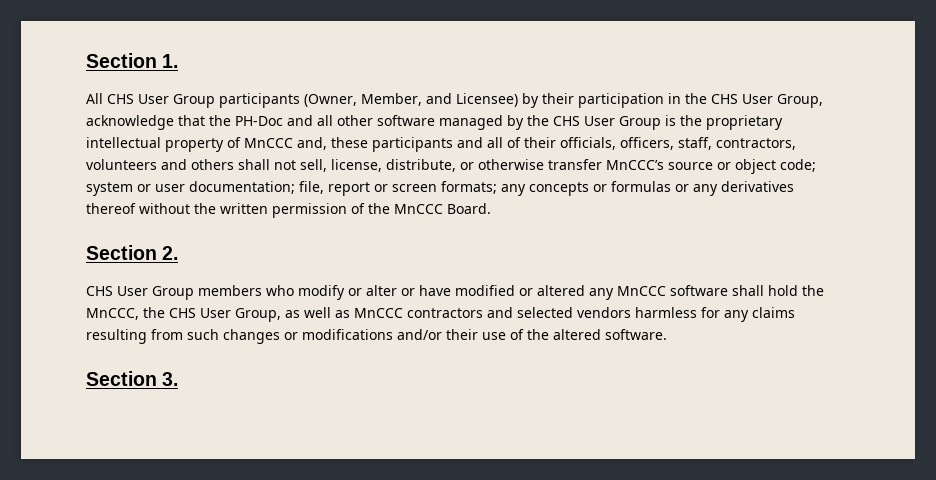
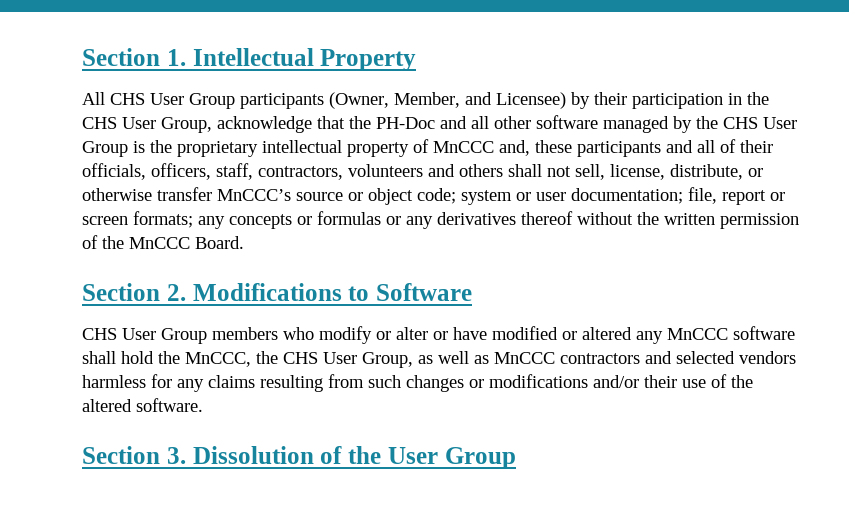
(179, 61) none -> [192,48,417,71] Intellectual Property
(179, 253) none -> [192,283,472,301] Modifications to Software
(179, 379) none -> [192,446,516,469] Dissolution of the User Group

